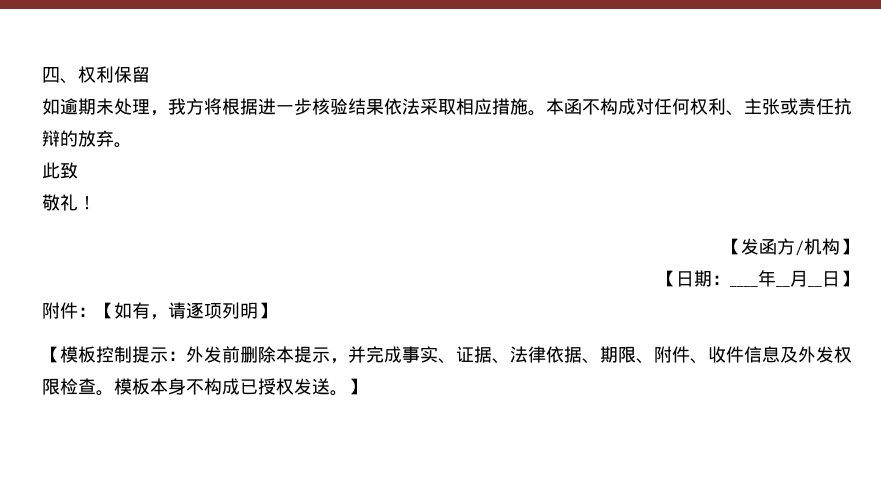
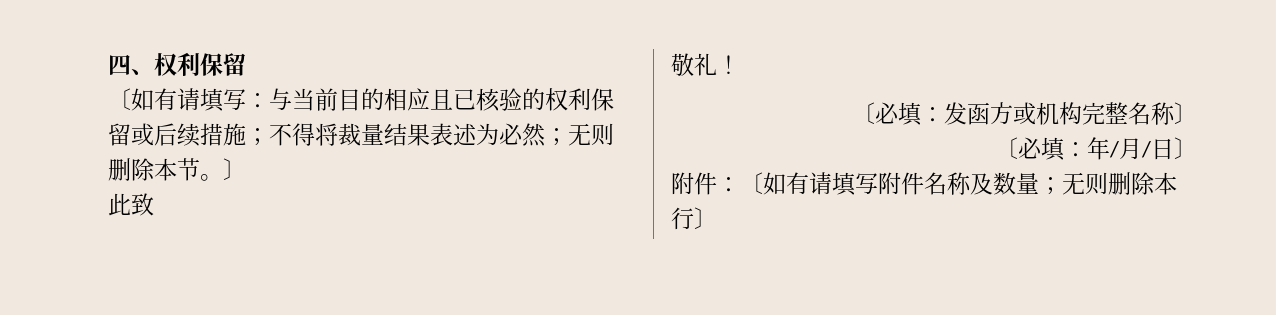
[42,98,852,116] [42,130,132,148] [42,162,78,179] [42,194,96,211] [723,238,858,256] [658,270,730,287] [730,270,858,287] [42,302,276,320] [42,346,852,364] [42,378,366,396] 如逾期未处理，我方将根据进一步核验结果依法采取相应措施。本函不构成对任何权利、主张或责任抗辩的放弃。 // 此致 // 敬礼！ // 【发函方/机构】 // 【日期：____年__月__日】 // 附件：【如有，请逐项列明】 // 【模板控制提示：外发前删除本提示，并完成事实、证据、法律依据、期限、附件、收件信息及外发权限检查。模板本身不构成已授权发送。】 -> [108,88,614,112] [108,123,614,147] [108,158,246,181] [108,193,154,216] [671,53,740,76] [852,102,1197,126] [995,137,1197,161] [671,172,1177,196] [671,207,717,230] 〔如有请填写：与当前目的相应且已核验的权利保留或后续措施；不得将裁量结果表述为必然；无则删除本节。〕 // 此致 // 敬礼！ // 〔必填：发函方或机构完整名称〕 // 〔必填：年/月/日〕 // 附件：〔如有请填写附件名称及数量；无则删除本行〕

